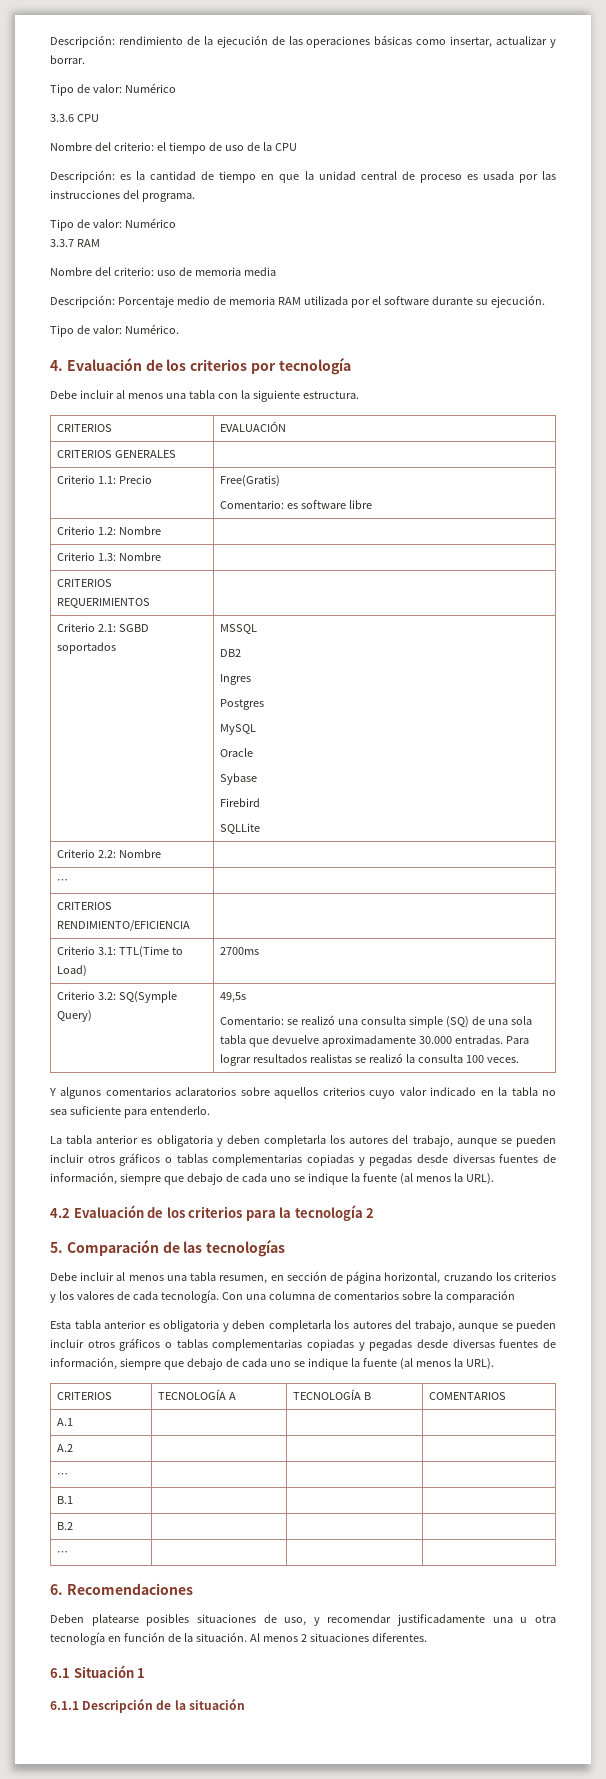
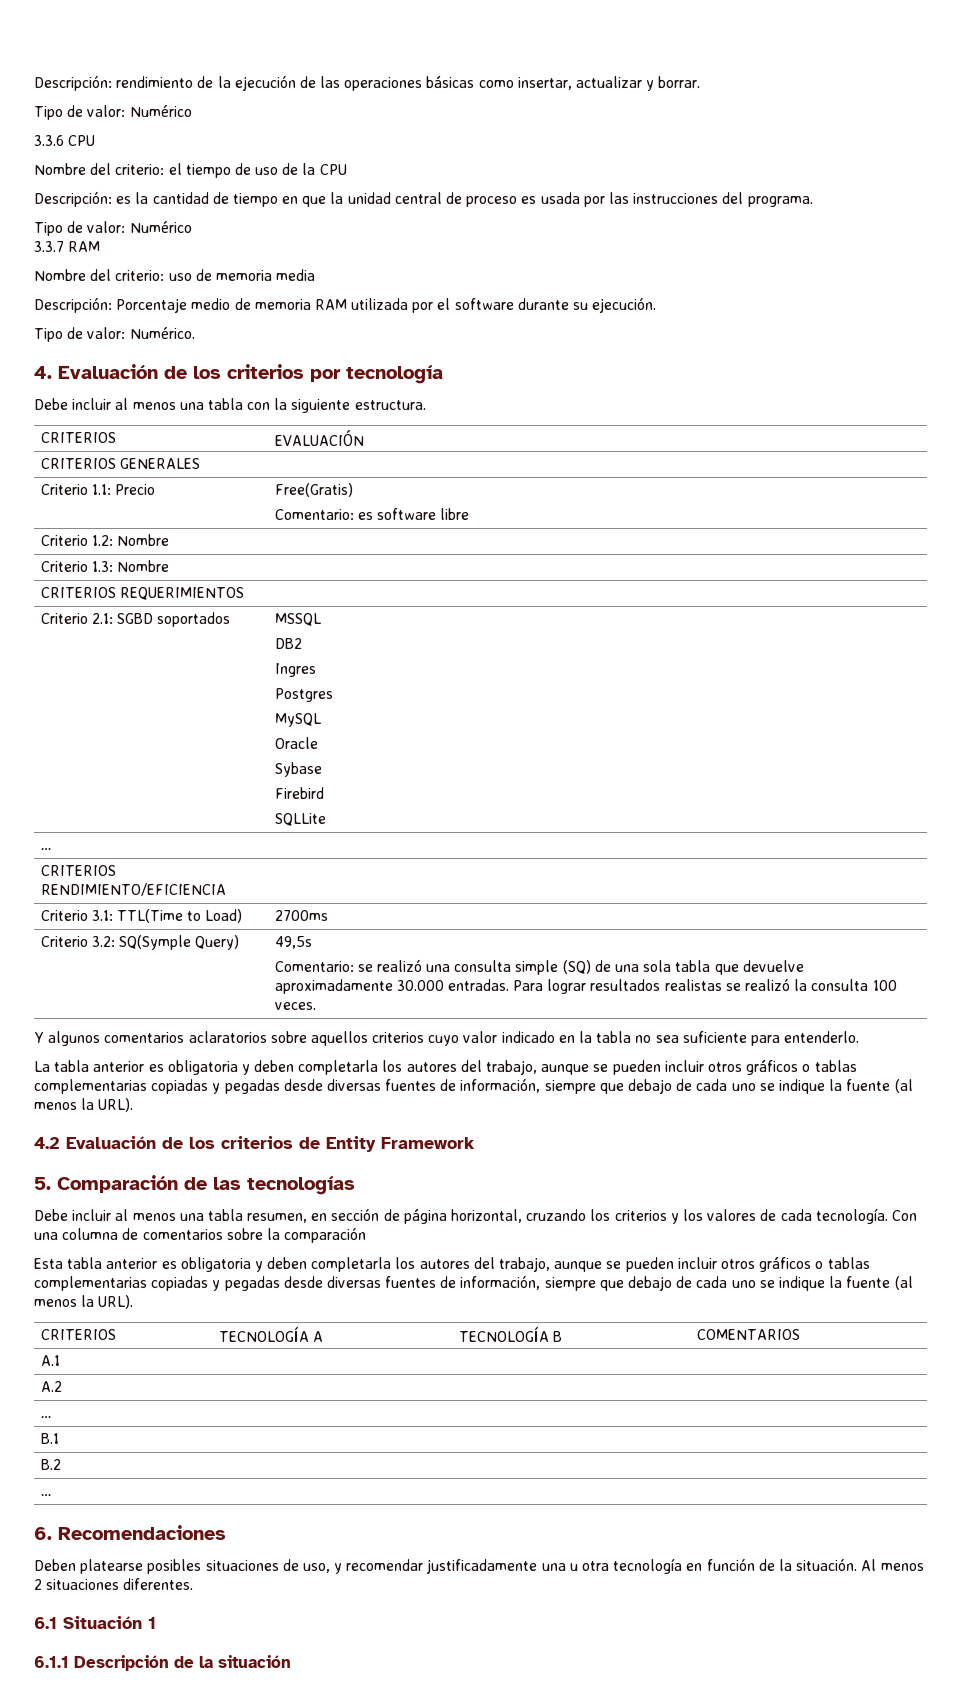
[57,849,162,858] // Criterio 2.2: Nombre | -> (326, 819) none
[245,1205,375,1221] para la tecnología 2 -> [299,1136,475,1152] de Entity Framework

